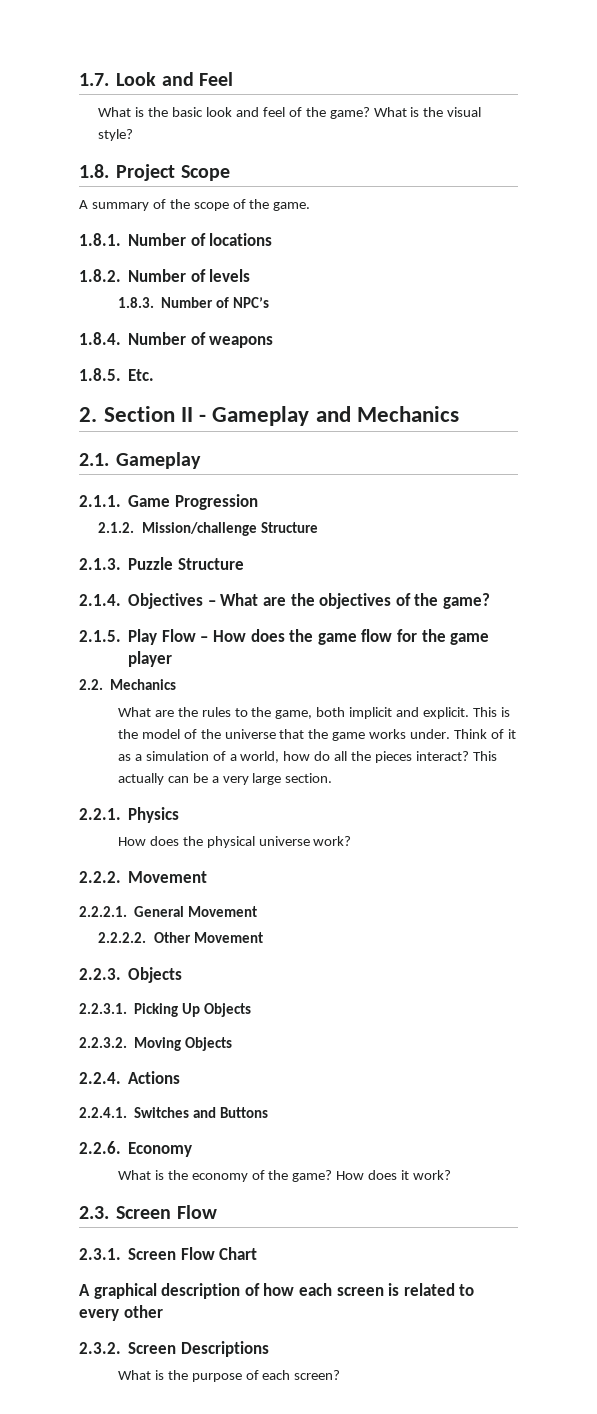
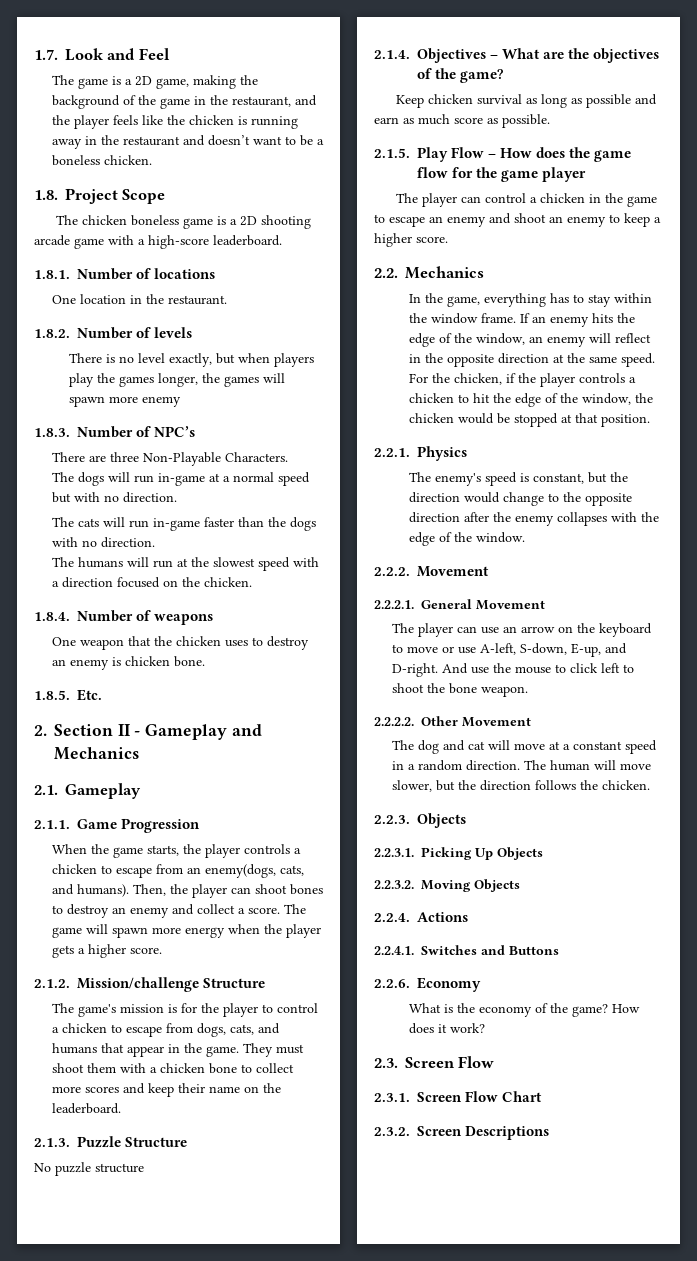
[98,107,482,119] [98,129,134,141] [79,164,230,181] [79,199,311,211] What is the basic look and feel of the game? What is the visual style? // 1.8. Project Scope // A summary of the scope of the game. -> [51,75,258,89] [51,95,317,109] [51,115,298,129] [51,135,324,149] [51,155,152,166] [34,188,166,204] [56,215,312,229] [34,235,282,249] The game is a 2D game, making the background of the game in the restaurant, and the player feels like the chicken is running away in the restaurant and doesn’t want to be a boneless chicken. // 1.8. Project Scope // The chicken boneless game is a 2D shooting arcade game with a high-score leaderboard.
(273, 239) none -> [51,294,227,305] // One location in the restaurant.
[117,297,269,308] [79,332,274,348] 1.8.3. Number of NPC’s // 1.8.4. Number of weapons -> [69,353,315,367] [69,373,286,387] [69,396,182,407] [34,426,196,438] [51,452,288,466] [51,472,310,486] [51,492,177,503] [51,517,316,531] [51,537,155,548] [51,557,319,571] [51,577,252,588] [34,610,214,625] [51,636,309,650] [51,656,205,670] There is no level exactly, but when players play the games longer, the games will spawn more enemy // 1.8.3. Number of NPC’s // There are three Non-Playable Characters. // The dogs will run in-game at a normal speed but with no direction. // The cats will run in-game faster than the dogs with no direction. // The humans will run at the slowest speed with a direction focused on the chicken. // 1.8.4. Number of weapons // One weapon that the chicken uses to destroy an enemy is chicken bone.
[98,522,318,536] 2.1.2. Mission/challenge Structure -> [51,844,301,858] [51,864,304,878] [51,884,323,898] [51,904,306,918] [51,924,321,938] [51,944,162,958] [34,977,266,992] [51,1003,318,1017] [51,1023,280,1037] [51,1043,304,1057] [51,1063,294,1074] [51,1083,281,1097] [51,1103,121,1114] When the game starts, the player controls a chicken to escape from an enemy(dogs, cats, and humans). Then, the player can shoot bones to destroy an enemy and collect a score. The game will spawn more energy when the player gets a higher score. // 2.1.2. Mission/challenge Structure // The game's mission is for the player to control a chicken to escape from dogs, cats, and humans that appear in the game. They must shoot them with a chicken bone to collect more scores and keep their name on the leaderboard.
(244, 564) none -> [34,1162,144,1176] // No puzzle structure
(490, 601) none -> [396,94,658,108] [374,114,550,128] // Keep chicken survival as long as possible and earn as much score as possible.
[79,679,177,690] [117,707,510,719] [117,729,516,741] [117,751,497,763] [117,773,333,785] [79,807,180,823] [117,836,352,848] 2.2. Mechanics // What are the rules to the game, both implicit and explicit. This is the model of the universe that the game works under. Think of it as a simulation of a world, how do all the pieces interact? This actually can be a very large section. // 2.2.1. Physics // How does the physical universe work? -> [396,193,658,207] [374,213,661,227] [374,233,448,247] [374,266,484,279] [409,293,653,307] [409,313,636,327] [409,333,652,347] [409,353,656,367] [409,373,637,387] [409,393,654,407] [409,413,651,427] [374,446,467,461] [409,472,629,486] [409,492,633,506] [409,512,660,526] [409,532,526,546] The player can control a chicken in the game to escape an enemy and shoot an enemy to keep a higher score. // 2.2. Mechanics // In the game, everything has to stay within the window frame. If an enemy hits the edge of the window, an enemy will reflect in the opposite direction at the same speed. For the chicken, if the player controls a chicken to hit the edge of the window, the chicken would be stopped at that position. // 2.2.1. Physics // The enemy's speed is constant, but the direction would change to the opposite direction after the enemy collapses with the edge of the window.
[98,932,263,943] 2.2.2.2. Other Movement -> [391,623,652,637] [391,643,627,657] [391,663,634,677] [391,683,528,697] [374,716,531,727] [391,740,657,754] [391,760,651,771] [391,780,650,792] The player can use an arrow on the keyboard to move or use A-left, S-down, E-up, and D-right. And use the mouse to click left to shoot the bone weapon. // 2.2.2.2. Other Movement // The dog and cat will move at a constant speed in a random direction. The human will move slower, but the direction follows the chicken.
[79,1283,475,1299] [79,1305,163,1321] [79,1341,269,1357] [117,1370,341,1382] A graphical description of how each screen is related to every other // 2.3.2. Screen Descriptions // What is the purpose of each screen? -> [374,1126,550,1140] 2.3.2. Screen Descriptions

